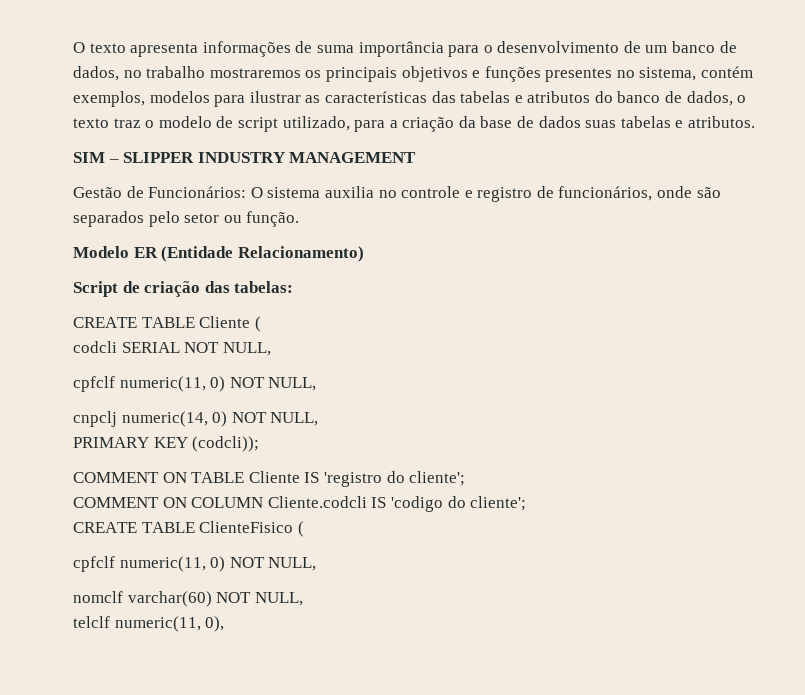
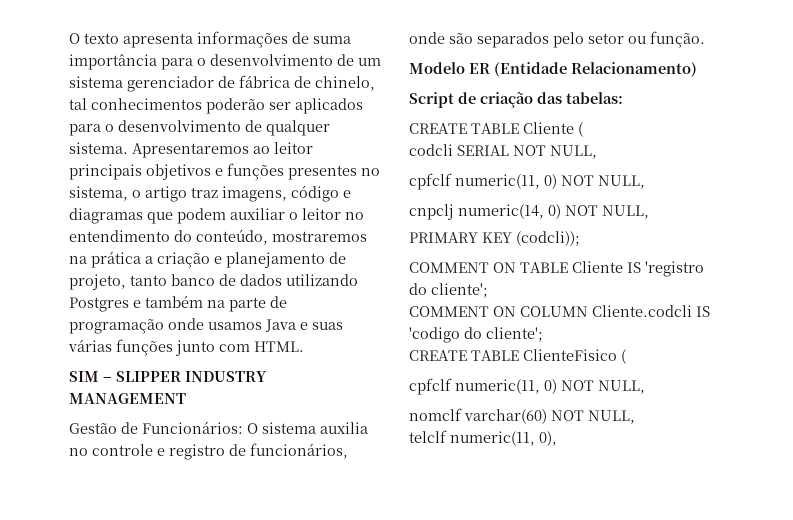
[672,41,737,53] [73,66,322,81] banco de dados, no trabalho mostraremos os -> [69,75,375,92] [69,98,363,114] [69,120,330,136] [69,142,313,158] sistema gerenciador de fábrica de chinelo, tal conhecimentos poderão ser aplicados para o desenvolvimento de qualquer sistema. Apresentaremos ao leitor
[701,66,754,78] [73,91,747,107] [73,116,756,132] contém exemplos, modelos para ilustrar as características das tabelas e atributos do banco de dados, o texto traz o modelo de script utilizado, para a criação da base de dados suas tabelas e atributos. -> [132,185,351,202] [69,208,364,224] [69,229,367,245] [69,251,346,268] [69,274,358,290] [69,295,287,312] [69,318,343,334] [68,339,304,356] o artigo traz imagens, código e diagramas que podem auxiliar o leitor no entendimento do conteúdo, mostraremos na prática a criação e planejamento de projeto, tanto banco de dados utilizando Postgres e também na parte de programação onde usamos Java e suas várias funções junto com HTML.

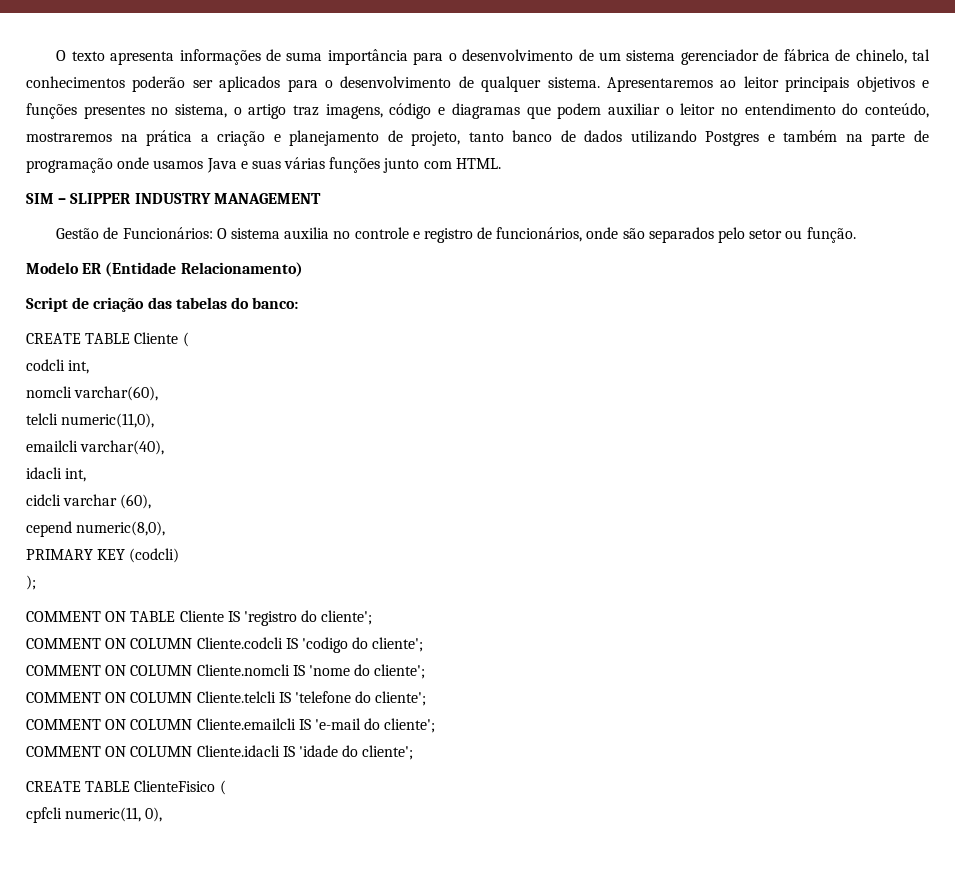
[566,92,623,104] tabelas: -> [175,297,299,309] tabelas do banco:
[457,145,597,159] [409,173,645,190] [409,204,649,220] SERIAL NOT NULL, // cpfclf numeric(11, 0) NOT NULL, // cnpclj numeric(14, 0) NOT NULL, -> [68,360,90,374] [26,386,159,401] [26,413,155,428] [26,440,165,455] [26,467,87,482] [26,494,152,509] [26,521,166,537] int, // nomcli varchar(60), // telcli numeric(11,0), // emailcli varchar(40), // idacli int, // cidcli varchar (60), // cepend numeric(8,0),
[516,231,580,246] (codcli)); -> [129,548,180,563] [26,575,36,590] (codcli) // );
[409,349,626,364] [409,378,645,395] [409,408,635,424] [409,430,447,443] CREATE TABLE ClienteFisico ( // cpfclf numeric(11, 0) NOT NULL, // nomclf varchar(60) NOT NULL, // telclf -> [26,664,426,679] [26,691,427,706] [26,718,436,733] [26,745,414,760] [26,780,226,795] [26,807,62,823] COMMENT ON COLUMN Cliente.nomcli IS 'nome do cliente'; // COMMENT ON COLUMN Cliente.telcli IS 'telefone do cliente'; // COMMENT ON COLUMN Cliente.emailcli IS 'e-mail do cliente'; // COMMENT ON COLUMN Cliente.idacli IS 'idade do cliente'; // CREATE TABLE ClienteFisico ( // cpfcli

